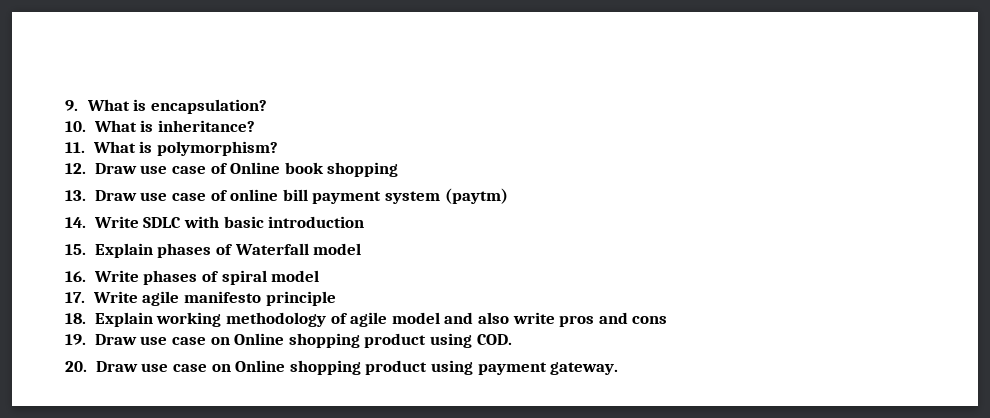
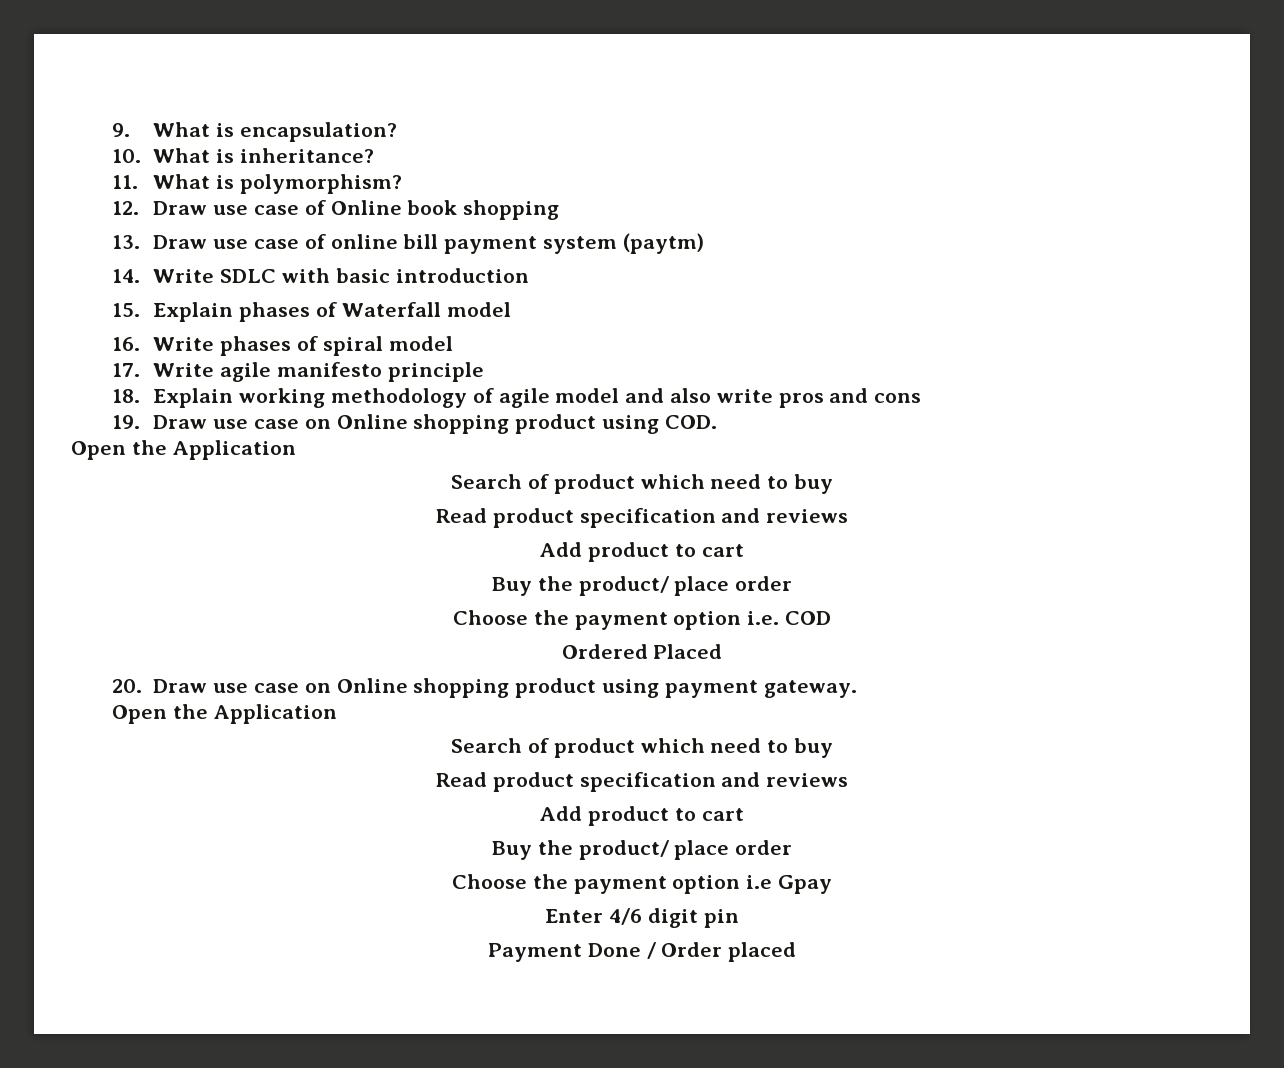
(512, 339) none -> [71,440,296,460] [451,474,833,494] [435,508,849,528] [540,542,744,562] [491,576,793,596] [452,610,832,630] [561,644,723,659] // Open the Application // Search of product which need to buy // Read product specification and reviews // Add product to cart // Buy the product/ place order // Choose the payment option i.e. COD // Ordered Placed
(619, 368) none -> [112,704,337,724] [451,738,833,758] [435,772,849,792] [540,806,744,826] [491,840,793,860] [451,874,833,894] [545,908,739,928] [487,942,797,962] // Open the Application // Search of product which need to buy // Read product specification and reviews // Add product to cart // Buy the product/ place order // Choose the payment option i.e Gpay // Enter 4/6 digit pin // Payment Done / Order placed

